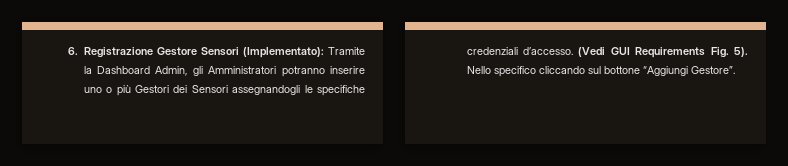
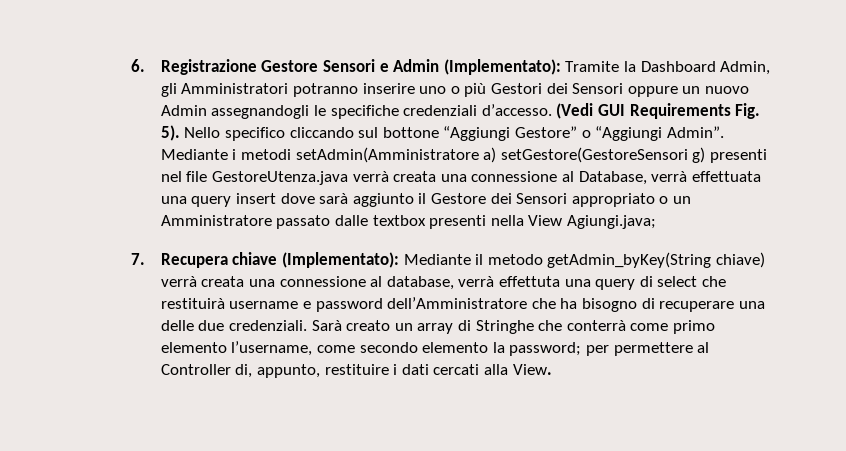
(239, 51) none -> [379,59,440,72] e Admin
(228, 89) none -> [627,86,749,97] [160,105,207,116] oppure un nuovo Admin
[690,66,735,74] Gestore”. -> [514,126,724,141] [160,147,767,163] [160,171,761,185] [160,193,691,207] [160,215,656,229] [130,252,765,268] [160,276,726,290] [160,297,765,312] [160,320,715,334] [160,341,710,356] [160,364,552,378] Gestore” o “Aggiungi Admin”. Mediante i metodi setAdmin(Amministratore a) setGestore(GestoreSensori g) presenti nel file GestoreUtenza.java verrà creata una connessione al Database, verrà effettuata una query insert dove sarà aggiunto il Gestore dei Sensori appropriato o un Amministratore passato dalle textbox presenti nella View Agiungi.java; // 7. Recupera chiave (Implementato): Mediante il metodo getAdmin_byKey(String chiave) verrà creata una connessione al database, verrà effettuta una query di select che restituirà username e password dell’Amministratore che ha bisogno di recuperare una delle due credenziali. Sarà creato un array di Stringhe che conterrà come primo elemento l’username, come secondo elemento la password; per permettere al Controller di, appunto, restituire i dati cercati alla View.

